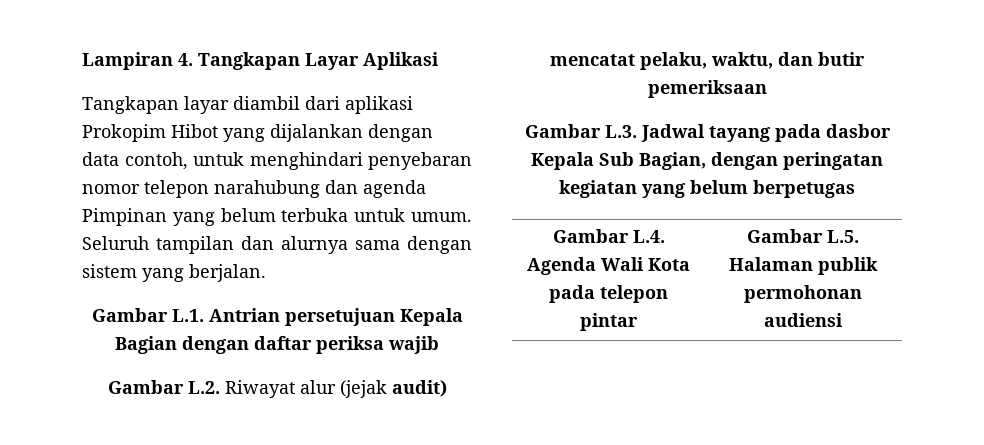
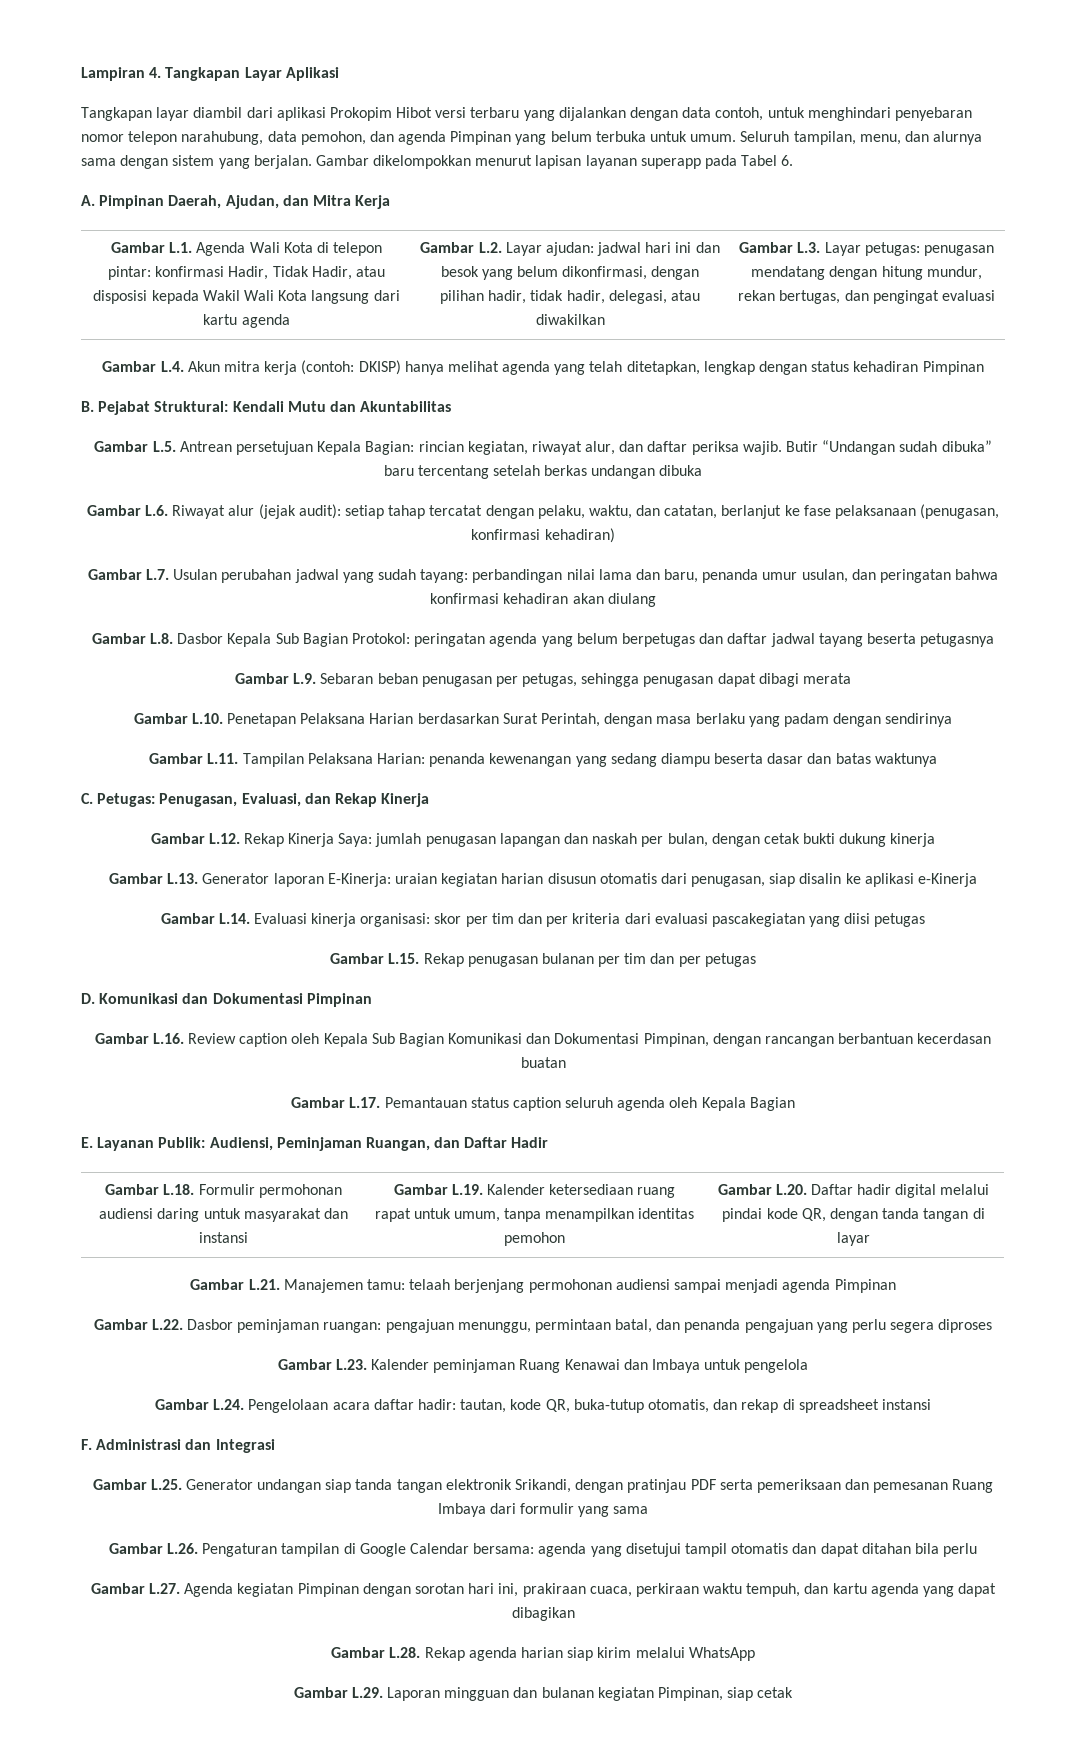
(218, 131) none -> [435,107,520,118] versi terbaru
[214,180,320,198] narahubung -> [181,131,366,145] narahubung, data pemohon,
[156,236,234,254] tampilan -> [793,131,901,145] tampilan, menu,
[91,308,463,326] [115,336,439,354] [107,380,220,394] // Gambar L.1. Antrian persetujuan Kepala Bagian dengan daftar periksa wajib // Gambar L.2. -> [315,155,794,169] [81,195,391,209] [110,242,383,256] [108,266,385,280] [93,290,400,304] [203,314,290,328] [420,242,720,256] [440,266,700,280] [440,290,700,304] [535,314,605,325] [739,242,994,256] [751,266,982,280] [738,290,995,304] [102,360,984,375] [81,401,452,415] [94,440,992,455] [383,465,703,479] [86,505,169,516] Gambar dikelompokkan menurut lapisan layanan superapp pada Tabel 6. // A. Pimpinan Daerah, Ajudan, dan Mitra Kerja // Gambar L.1. Agenda Wali Kota di telepon pintar: konfirmasi Hadir, Tidak Hadir, atau disposisi kepada Wakil Wali Kota langsung dari kartu agenda | Gambar L.2. Layar ajudan: jadwal hari ini dan besok yang belum dikonfirmasi, dengan pilihan hadir, tidak hadir, delegasi, atau diwakilkan | Gambar L.3. Layar petugas: penugasan mendatang dengan hitung mundur, rekan bertugas, dan pengingat evaluasi // Gambar L.4. Akun mitra kerja (contoh: DKISP) hanya melihat agenda yang telah ditetapkan, lengkap dengan status kehadiran Pimpinan // B. Pejabat Struktural: Kendali Mutu dan Akuntabilitas // Gambar L.5. Antrean persetujuan Kepala Bagian: rincian kegiatan, riwayat alur, dan daftar periksa wajib. Butir “Undangan sudah dibuka” baru tercentang setelah berkas undangan dibuka // Gambar L.6.
[391,380,447,397] [550,52,865,70] [647,80,767,98] [524,124,891,142] [531,152,883,170] [559,180,855,198] [552,229,665,243] [527,257,690,275] [549,285,668,303] [580,313,638,331] [747,229,859,243] [729,257,878,275] [744,285,862,303] [764,313,843,327] audit) mencatat pelaku, waktu, dan butir pemeriksaan // Gambar L.3. Jadwal tayang pada dasbor Kepala Sub Bagian, dengan peringatan kegiatan yang belum berpetugas // Gambar L.4. Agenda Wali Kota pada telepon pintar | Gambar L.5. Halaman publik permohonan audiensi -> [298,504,1000,519] [471,528,615,543] [87,569,999,583] [430,593,656,607] [91,633,995,647] [234,673,852,687] [133,713,953,727] [149,753,937,767] [81,793,430,807] [150,833,936,847] [109,873,977,887] [160,913,926,927] [330,953,756,967] [81,993,372,1007] [94,1033,992,1047] [520,1057,566,1068] [291,1097,795,1111] [81,1137,549,1151] [105,1184,342,1198] [99,1208,348,1222] [199,1232,248,1243] [393,1184,676,1198] [374,1208,695,1222] [504,1232,565,1246] [717,1184,990,1198] [722,1208,985,1222] [837,1232,870,1246] [190,1279,896,1293] [93,1319,993,1333] [277,1359,809,1373] [155,1399,931,1413] [81,1439,275,1453] [92,1479,994,1493] [437,1503,649,1517] [108,1543,978,1557] [90,1583,997,1597] [511,1607,575,1621] [331,1647,755,1661] [293,1687,794,1701] audit): setiap tahap tercatat dengan pelaku, waktu, dan catatan, berlanjut ke fase pelaksanaan (penugasan, konfirmasi kehadiran) // Gambar L.7. Usulan perubahan jadwal yang sudah tayang: perbandingan nilai lama dan baru, penanda umur usulan, dan peringatan bahwa konfirmasi kehadiran akan diulang // Gambar L.8. Dasbor Kepala Sub Bagian Protokol: peringatan agenda yang belum berpetugas dan daftar jadwal tayang beserta petugasnya // Gambar L.9. Sebaran beban penugasan per petugas, sehingga penugasan dapat dibagi merata // Gambar L.10. Penetapan Pelaksana Harian berdasarkan Surat Perintah, dengan masa berlaku yang padam dengan sendirinya // Gambar L.11. Tampilan Pelaksana Harian: penanda kewenangan yang sedang diampu beserta dasar dan batas waktunya // C. Petugas: Penugasan, Evaluasi, dan Rekap Kinerja // Gambar L.12. Rekap Kinerja Saya: jumlah penugasan lapangan dan naskah per bulan, dengan cetak bukti dukung kinerja // Gambar L.13. Generator laporan E-Kinerja: uraian kegiatan harian disusun otomatis dari penugasan, siap disalin ke aplikasi e-Kinerja // Gambar L.14. Evaluasi kinerja organisasi: skor per tim dan per kriteria dari evaluasi pascakegiatan yang diisi petugas // Gambar L.15. Rekap penugasan bulanan per tim dan per petugas // D. Komunikasi dan Dokumentasi Pimpinan // Gambar L.16. Review caption oleh Kepala Sub Bagian Komunikasi dan Dokumentasi Pimpinan, dengan rancangan berbantuan kecerdasan buatan // Gambar L.17. Pemantauan status caption seluruh agenda oleh Kepala Bagian // E. Layanan Publik: Audiensi, Peminjaman Ruangan, dan Daftar Hadir // Gambar L.18. Formulir permohonan audiensi daring untuk masyarakat dan instansi | Gambar L.19. Kalender ketersediaan ruang rapat untuk umum, tanpa menampilkan identitas pemohon | Gambar L.20. Daftar hadir digital melalui pindai kode QR, dengan tanda tangan di layar // Gambar L.21. Manajemen tamu: telaah berjenjang permohonan audiensi sampai menjadi agenda Pimpinan // Gambar L.22. Dasbor peminjaman ruangan: pengajuan menunggu, permintaan batal, dan penanda pengajuan yang perlu segera diproses // Gambar L.23. Kalender peminjaman Ruang Kenawai dan Imbaya untuk pengelola // Gambar L.24. Pengelolaan acara daftar hadir: tautan, kode QR, buka-tutup otomatis, dan rekap di spreadsheet instansi // F. Administrasi dan Integrasi // Gambar L.25. Generator undangan siap tanda tangan elektronik Srikandi, dengan pratinjau PDF serta pemeriksaan dan pemesanan Ruang Imbaya dari formulir yang sama // Gambar L.26. Pengaturan tampilan di Google Calendar bersama: agenda yang disetujui tampil otomatis dan dapat ditahan bila perlu // Gambar L.27. Agenda kegiatan Pimpinan dengan sorotan hari ini, prakiraan cuaca, perkiraan waktu tempuh, dan kartu agenda yang dapat dibagikan // Gambar L.28. Rekap agenda harian siap kirim melalui WhatsApp // Gambar L.29. Laporan mingguan dan bulanan kegiatan Pimpinan, siap cetak

